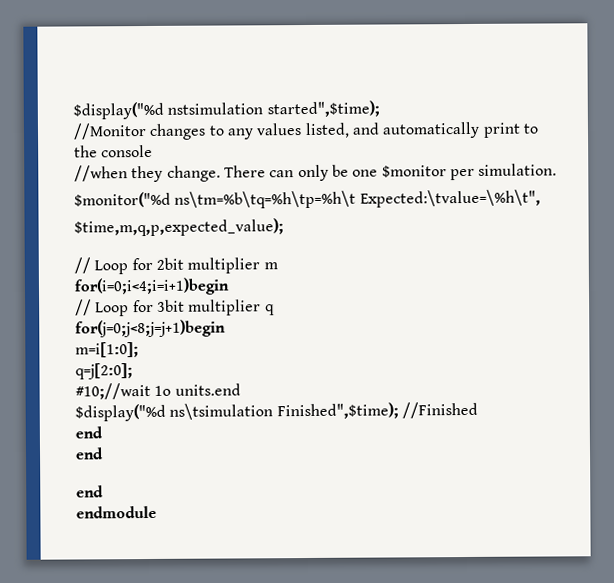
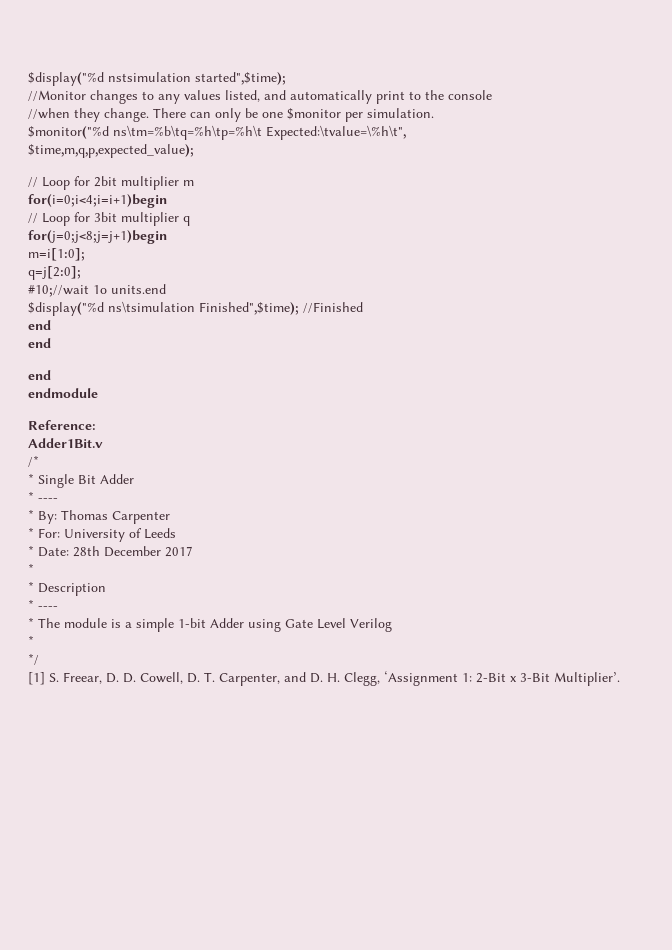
(157, 512) none -> [28,420,96,430] [28,438,103,448] [28,455,39,467] [28,473,134,488] [28,491,58,502] [28,509,170,524] [28,527,176,542] [28,545,193,557] [28,563,34,574] [28,581,106,596] [28,599,58,610] [28,617,392,632] [28,635,34,646] [28,653,39,665] [28,671,620,686] // Reference: // Adder1Bit.v // /* // * Single Bit Adder // * ---- // * By: Thomas Carpenter // * For: University of Leeds // * Date: 28th December 2017 // * // * Description // * ---- // * The module is a simple 1-bit Adder using Gate Level Verilog // * // */ // [1] S. Freear, D. D. Cowell, D. T. Carpenter, and D. H. Clegg, ‘Assignment 1: 2-Bit x 3-Bit Multiplier’.

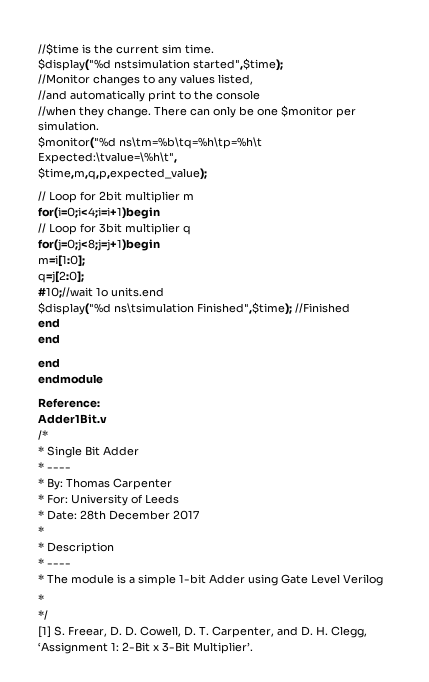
(28, 79) none -> [38,43,214,55] //$time is the current sim time. //
[264,90,286,100] and -> [38,90,67,100] // //and

